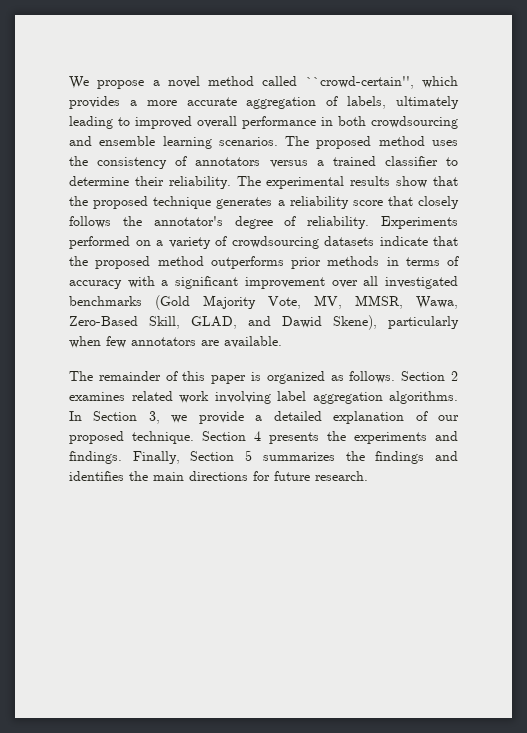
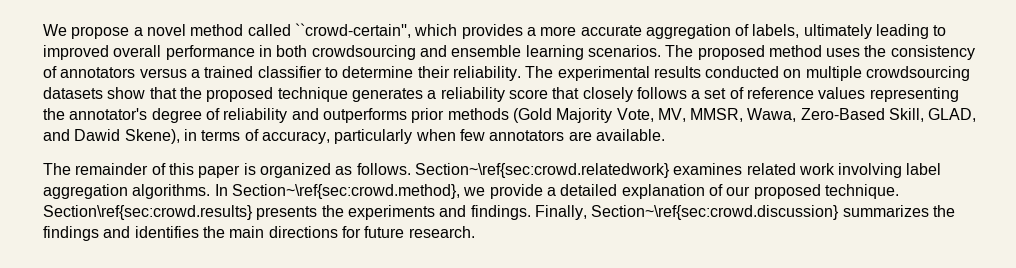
(391, 181) none -> [705,66,971,81] [43,87,103,99] conducted on multiple crowdsourcing datasets
[122,216,458,229] [69,236,458,249] [69,256,459,269] [69,276,458,289] [69,296,142,306] the annotator's degree of reliability. Experiments performed on a variety of crowdsourcing datasets indicate that the proposed method outperforms prior methods in terms of accuracy with a significant improvement over all investigated benchmarks -> [691,87,959,102] [43,108,509,123] a set of reference values representing the annotator's degree of reliability and outperforms prior methods
(377, 322) none -> [183,129,330,144] in terms of accuracy,
[401,371,459,381] Section 2 -> [414,163,670,178] Section~\ref{sec:crowd.relatedwork}
[93,411,160,424] Section 3, -> [231,184,460,199] Section~\ref{sec:crowd.method},
[202,431,261,441] Section 4 -> [43,205,253,220] Section\ref{sec:crowd.results}
[190,450,253,461] Section 5 -> [591,205,840,220] Section~\ref{sec:crowd.discussion}

